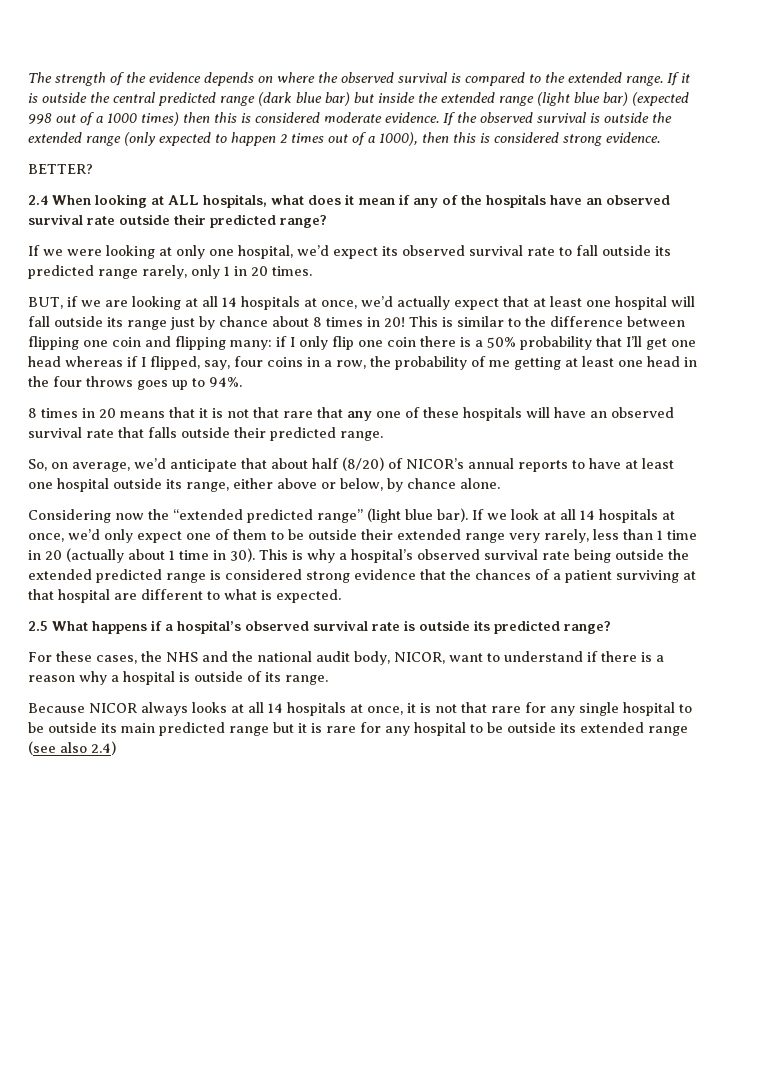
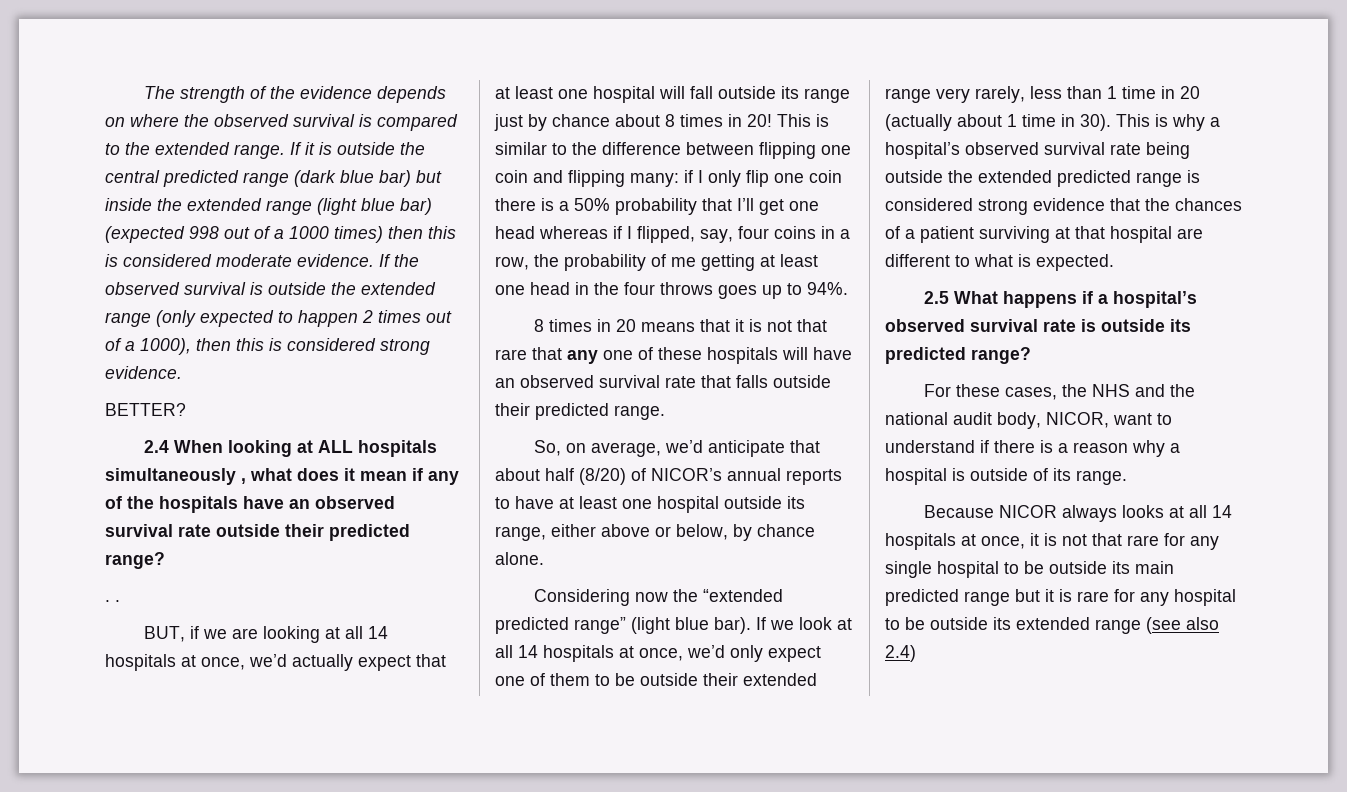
[203,194,267,208] hospitals, -> [358,440,438,457] [105,468,246,485] hospitals simultaneously ,
[28,245,671,259] [28,265,312,279] If we were looking at only one hospital, we’d expect its observed survival rate to fall outside its predicted range rarely, only 1 in 20 times. -> [105,600,120,602] . .

